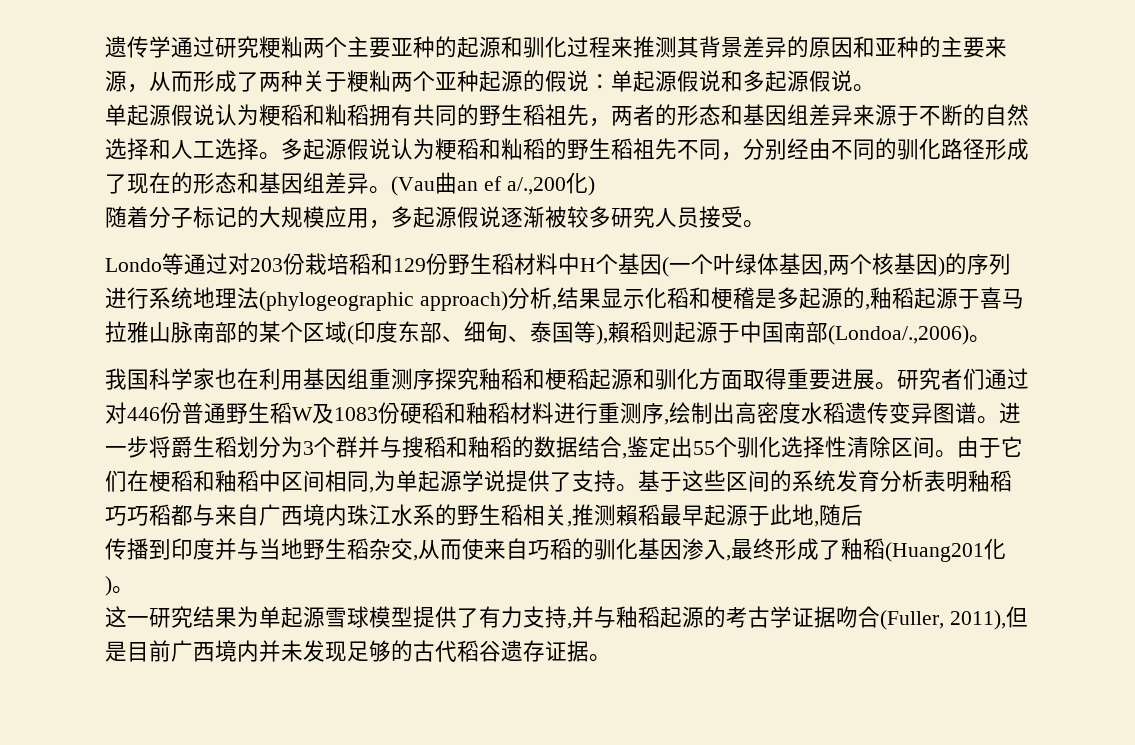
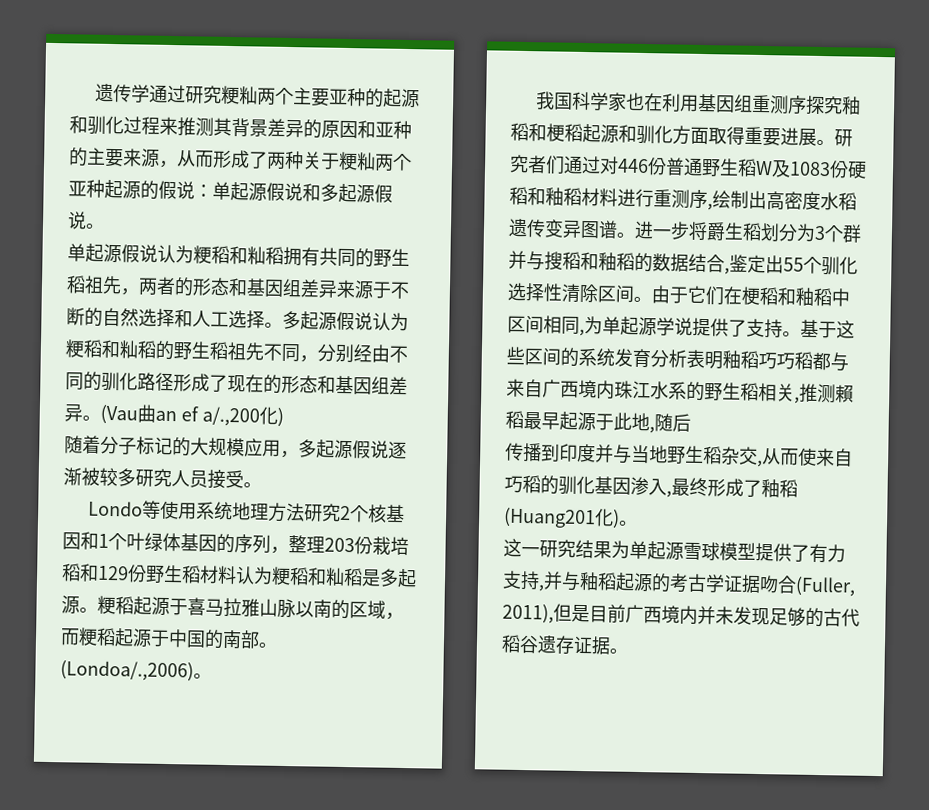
[184,253,250,275] 通过对 -> [160,500,406,524] [62,531,325,555] 使用系统地理方法研究2个核基因和1个叶绿体基因的序列，整理
[558,253,1011,277] [105,287,892,311] 中H个基因(一个叶绿体基因,两个核基因)的序列进行系统地理法(phylogeographic approach)分析,结果显示化稻和梗稽是多起源的,釉 -> [235,566,417,588] [61,595,116,615] 认为粳稻和籼稻是多起源。粳
[193,321,674,345] 南部的某个区域(印度东部、细甸、泰国等),賴稻则 -> [295,599,404,620] [60,627,116,647] 以南的区域，而粳稻
[784,321,828,343] 南部 -> [204,629,277,649] 的南部。

